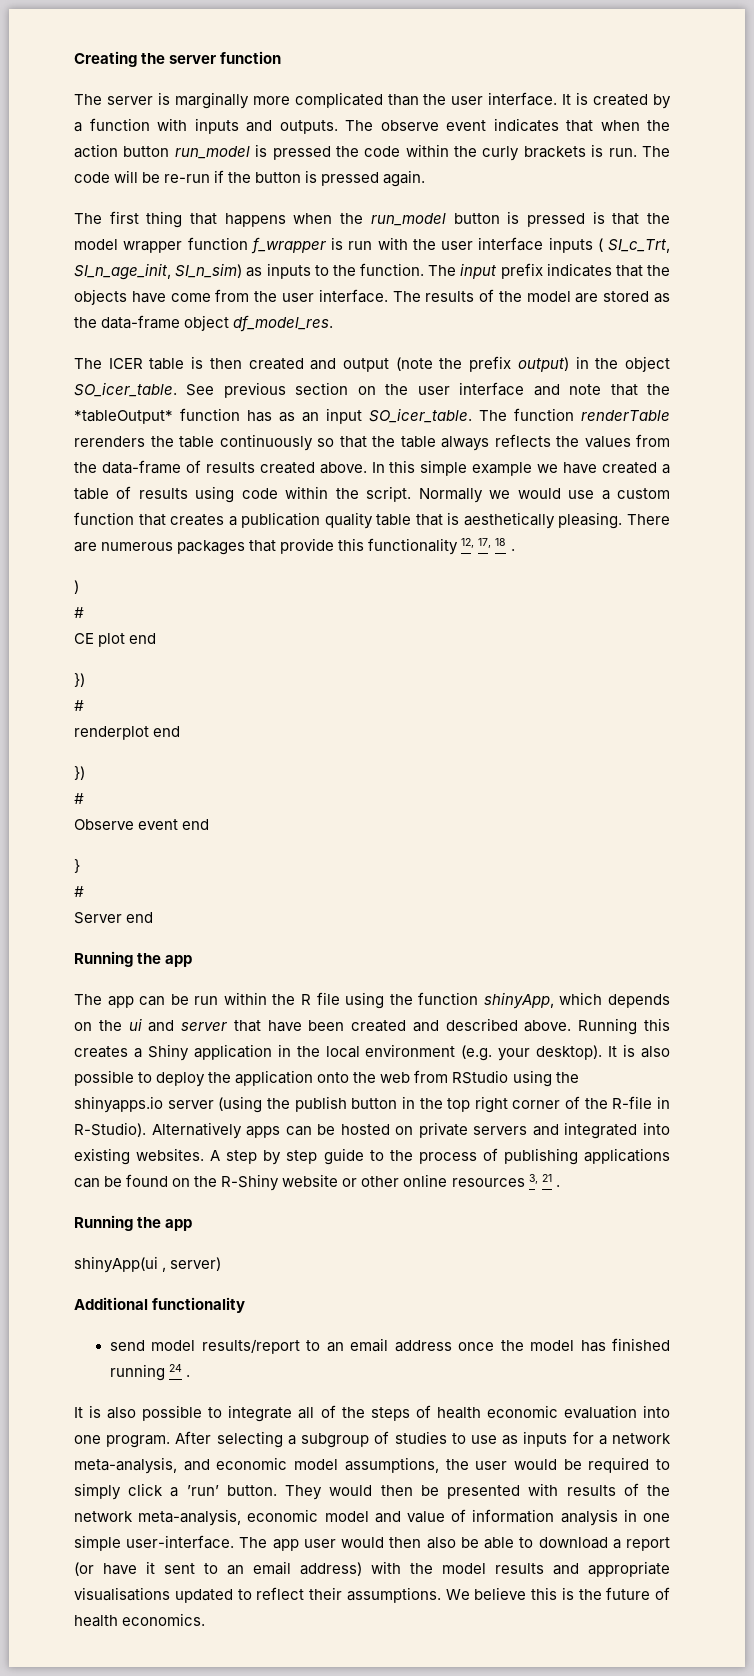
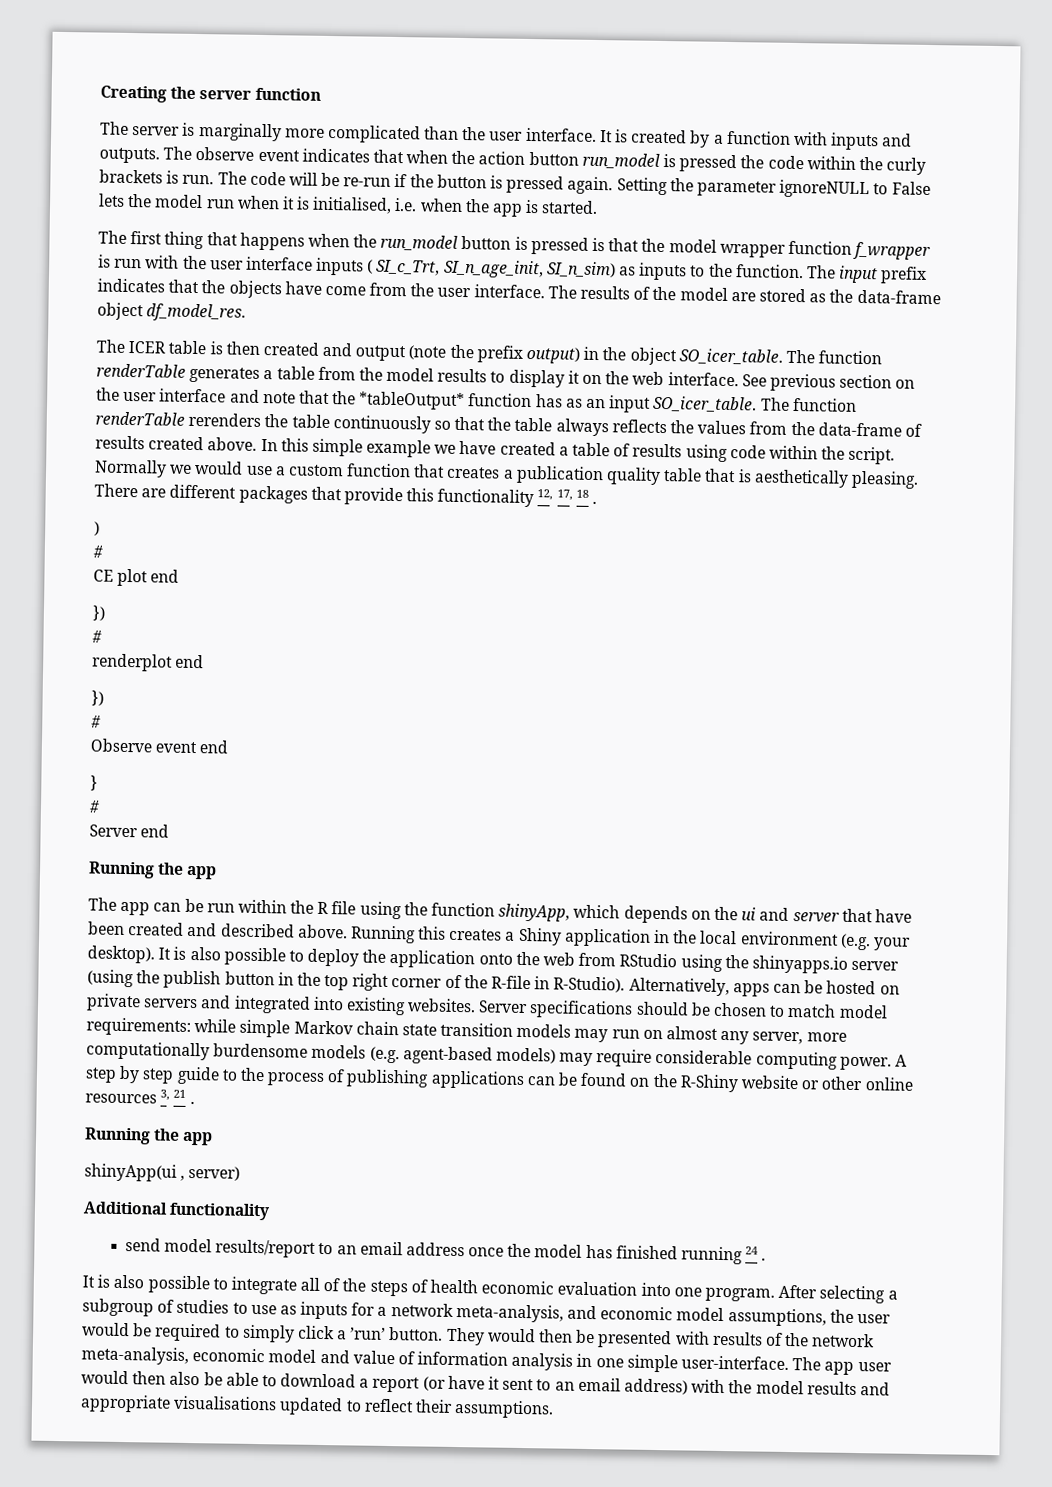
(426, 178) none -> [616,177,931,199] [99,193,599,217] Setting the parameter ignoreNULL to False lets the model run when it is initialised, i.e. when the app is started.
(177, 389) none -> [785,349,883,365] [96,363,739,388] The function renderTable generates a table from the model results to display it on the web interface.
[101,542,174,551] numerous -> [169,484,237,499] different
[151,1122,242,1139] Alternatively -> [628,977,730,997] Alternatively,
(205, 1154) none -> [478,1000,888,1019] [86,1017,847,1045] [86,1041,892,1071] Server specifications should be chosen to match model requirements: while simple Markov chain state transition models may run on almost any server, more computationally burdensome models (e.g. agent-based models) may require considerable computing power.
[445,1587,670,1600] [74,1613,206,1627] We believe this is the future of health economics. -> (555, 1409) none

